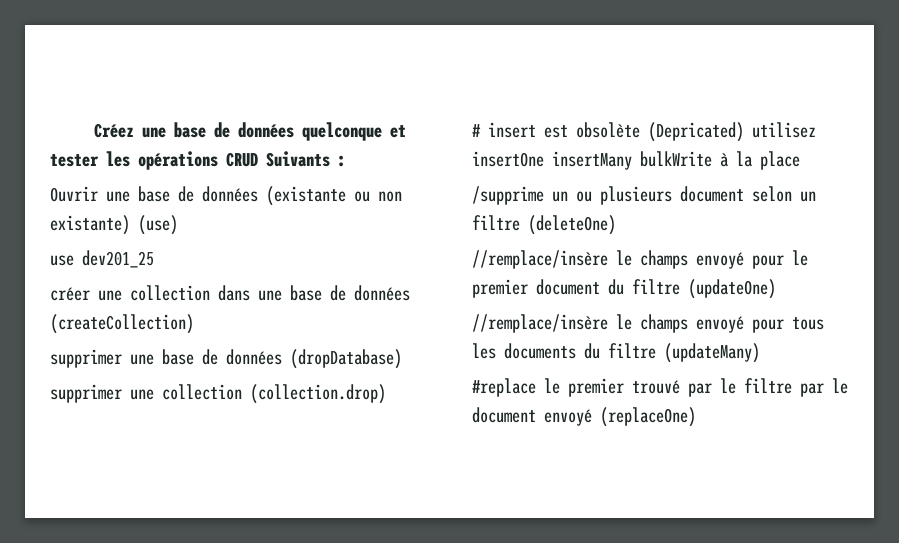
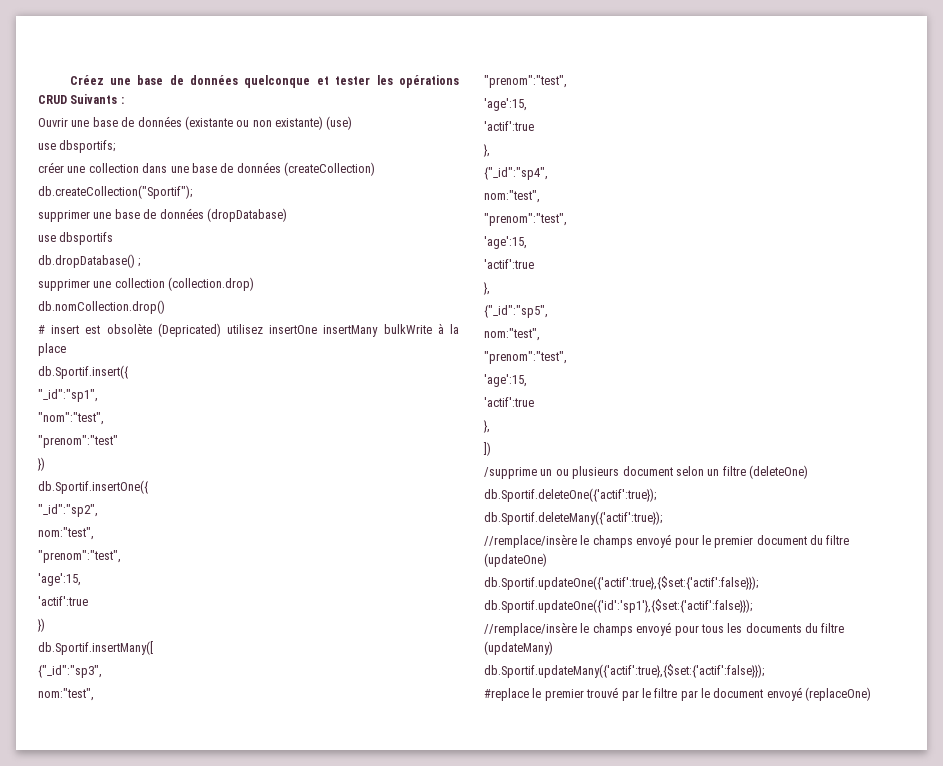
[82,250,154,268] dev201_25 -> [59,140,116,153] dbsportifs;
(194, 324) none -> [38,185,192,199] // db.createCollection("Sportif");
(402, 359) none -> [38,232,114,245] [38,254,141,268] // use dbsportifs // db.dropDatabase() ;
(386, 394) none -> [38,300,165,314] // db.nomCollection.drop()
(800, 160) none -> [38,365,128,379] [38,389,98,402] [38,412,104,425] [38,435,118,448] [37,457,45,471] [38,480,148,494] [38,504,98,517] [38,527,94,540] [38,550,121,563] [38,573,81,586] [38,596,88,606] [37,618,45,632] [38,641,153,655] [38,665,102,678] [38,688,94,701] [484,75,567,88] [484,98,527,111] [484,121,534,131] [483,144,490,157] [484,167,548,180] [484,190,540,203] [484,213,567,226] [484,236,527,249] [484,259,534,269] [483,282,490,295] [484,305,548,318] [484,328,540,341] [484,351,567,364] [484,374,527,387] [484,397,534,407] [483,420,490,433] [483,442,491,456] // db.Sportif.insert({ // "_id":"sp1", // "nom":"test", // "prenom":"test" // }) // db.Sportif.insertOne({ // "_id":"sp2", // nom:"test", // "prenom":"test", // 'age':15, // 'actif':true // }) // db.Sportif.insertMany([ // {"_id":"sp3", // nom:"test", // "prenom":"test", // 'age':15, // 'actif':true // }, // {"_id":"sp4", // nom:"test", // "prenom":"test", // 'age':15, // 'actif':true // }, // {"_id":"sp5", // nom:"test", // "prenom":"test", // 'age':15, // 'actif':true // }, // ])
(616, 225) none -> [484,488,656,502] [484,511,662,525] // db.Sportif.deleteOne({'actif':true}); // db.Sportif.deleteMany({'actif':true});
(776, 289) none -> [484,576,758,590] [484,599,752,613] // db.Sportif.updateOne({'actif':true},{$set:{'actif':false}}); // db.Sportif.updateOne({'id':'sp1'},{$set:{'actif':false}});
(760, 353) none -> [484,664,764,678] // db.Sportif.updateMany({'actif':true},{$set:{'actif':false}});

